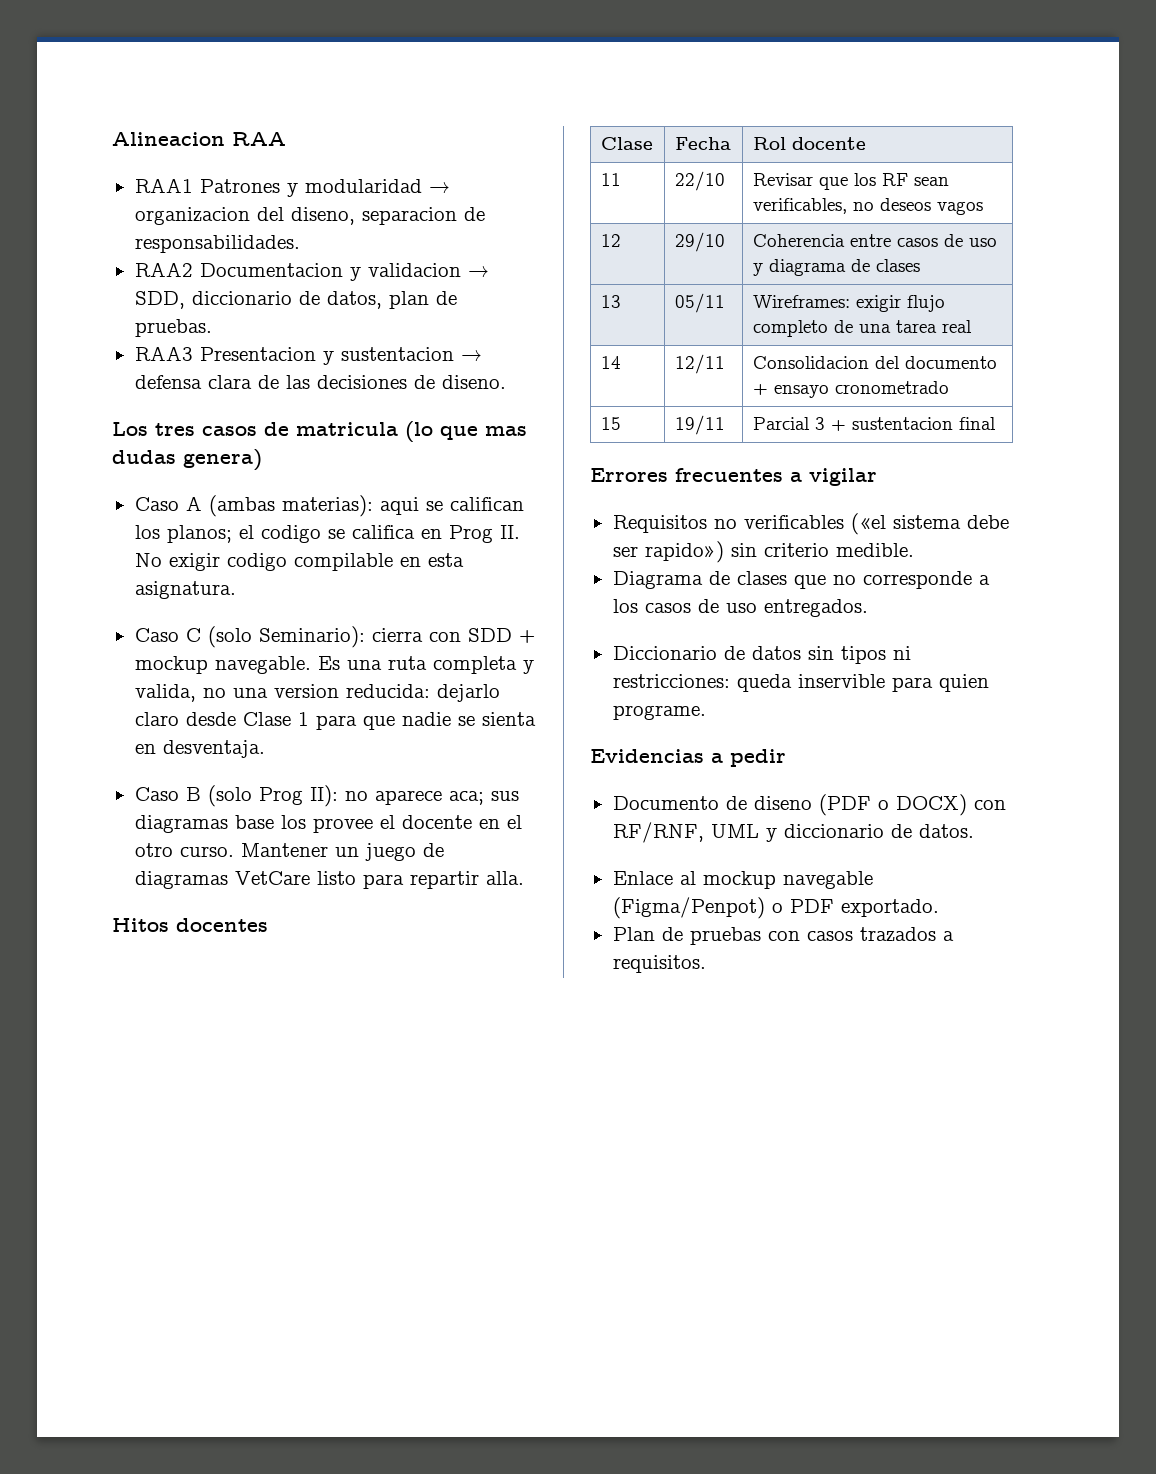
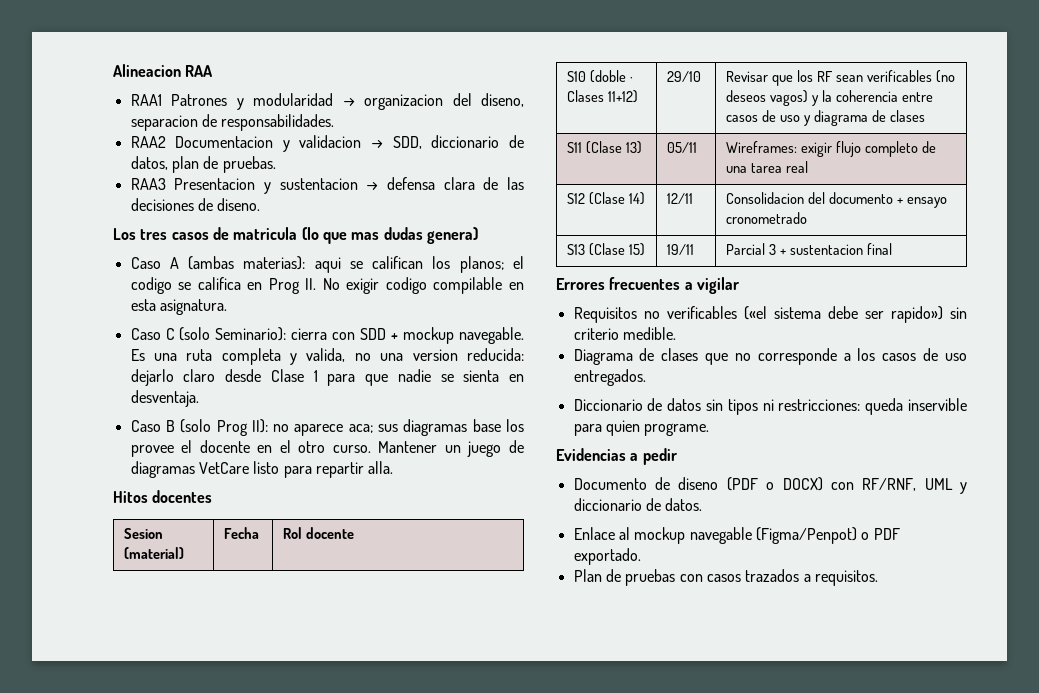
[600,137,653,150] Clase -> [124,528,164,539] [124,547,185,559] Sesion (material)
[600,173,621,186] [674,171,725,191] 11 | 22/10 -> [567,70,634,83] [567,90,639,103] [667,71,702,82] S10 (doble · Clases 11+12) | 29/10
[752,198,983,215] [600,234,621,247] [674,232,725,252] [752,234,845,247] verificables, no deseos vagos // 12 | 29/10 | Coherencia -> [866,70,955,83] [726,90,899,106] verificables (no deseos vagos) y la coherencia
[600,295,621,308] 13 -> [567,141,643,154] S11 (Clase 13)
[600,356,621,369] 14 -> [567,192,646,205] S12 (Clase 14)
[600,417,621,430] 15 -> [567,243,646,256] S13 (Clase 15)

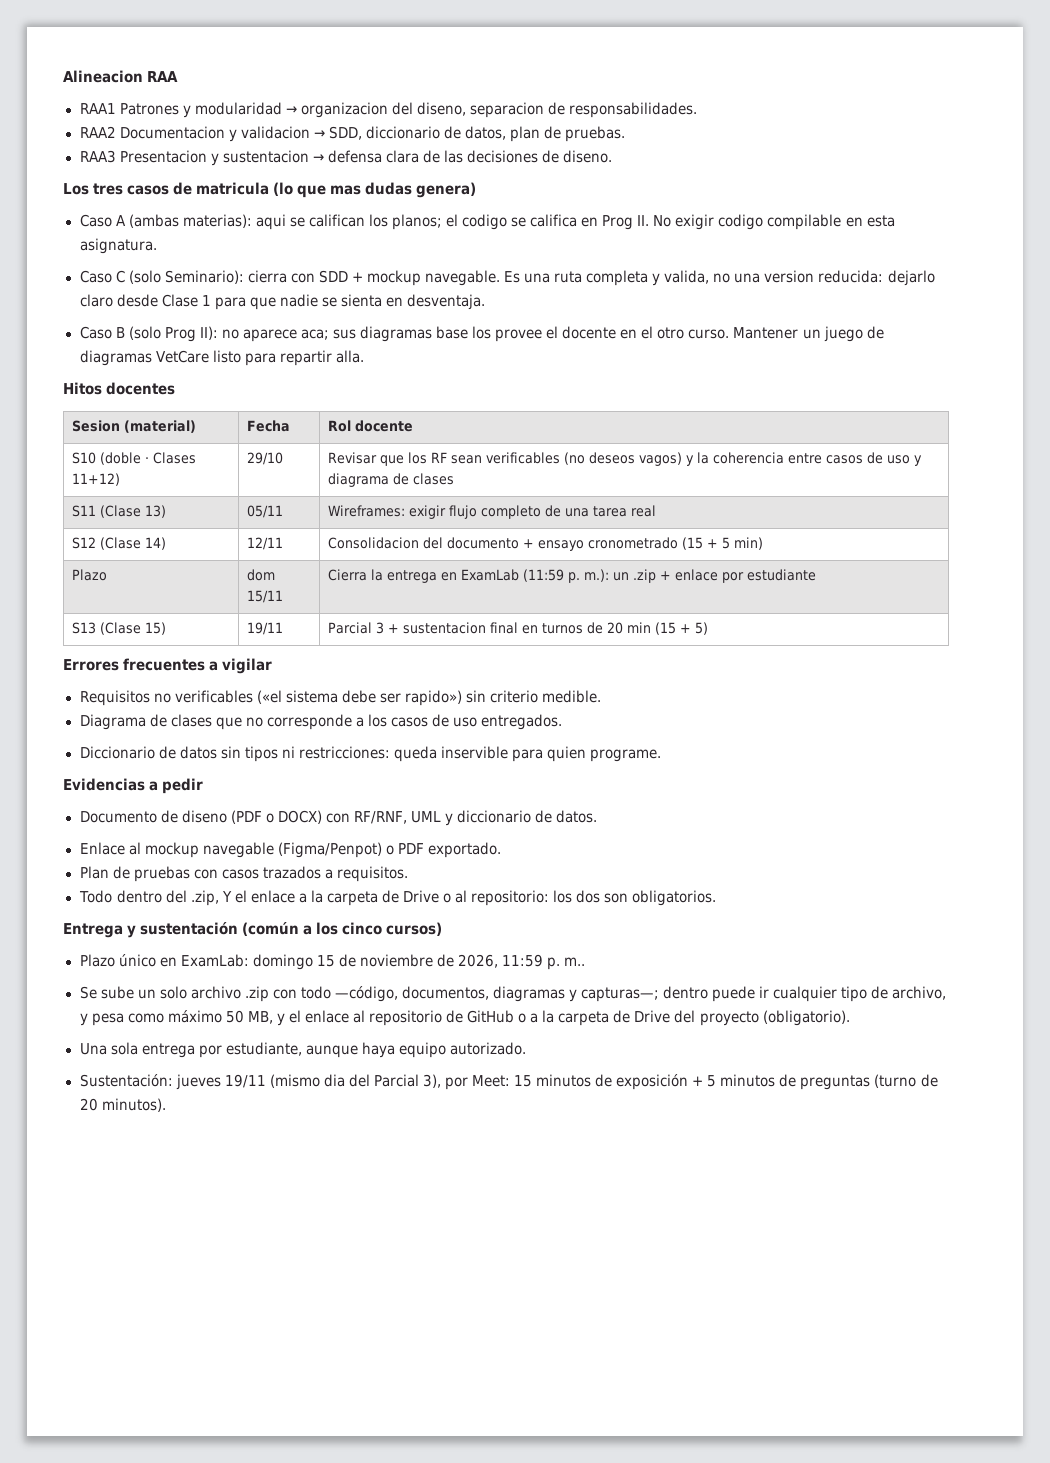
(808, 218) none -> [681,537,763,550] [71,569,107,581] [246,569,275,581] [246,590,283,603] [327,569,816,583] (15 + 5 min) // Plazo | dom 15/11 | Cierra la entrega en ExamLab (11:59 p. m.): un .zip + enlace por estudiante
(893, 249) none -> [521,622,708,635] en turnos de 20 min (15 + 5)
(878, 578) none -> [78,890,717,906] [63,922,443,938] [79,954,586,970] [79,986,947,1002] [79,1010,850,1026] [79,1042,526,1058] [79,1074,938,1090] [79,1098,166,1112] // Todo dentro del .zip, Y el enlace a la carpeta de Drive o al repositorio: los dos son obligatorios. // Entrega y sustentación (común a los cinco cursos) // Plazo único en ExamLab: domingo 15 de noviembre de 2026, 11:59 p. m.. // Se sube un solo archivo .zip con todo —código, documentos, diagramas y capturas—; dentro puede ir cualquier tipo de archivo, y pesa como máximo 50 MB, y el enlace al repositorio de GitHub o a la carpeta de Drive del proyecto (obligatorio). // Una sola entrega por estudiante, aunque haya equipo autorizado. // Sustentación: jueves 19/11 (mismo dia del Parcial 3), por Meet: 15 minutos de exposición + 5 minutos de preguntas (turno de 20 minutos).

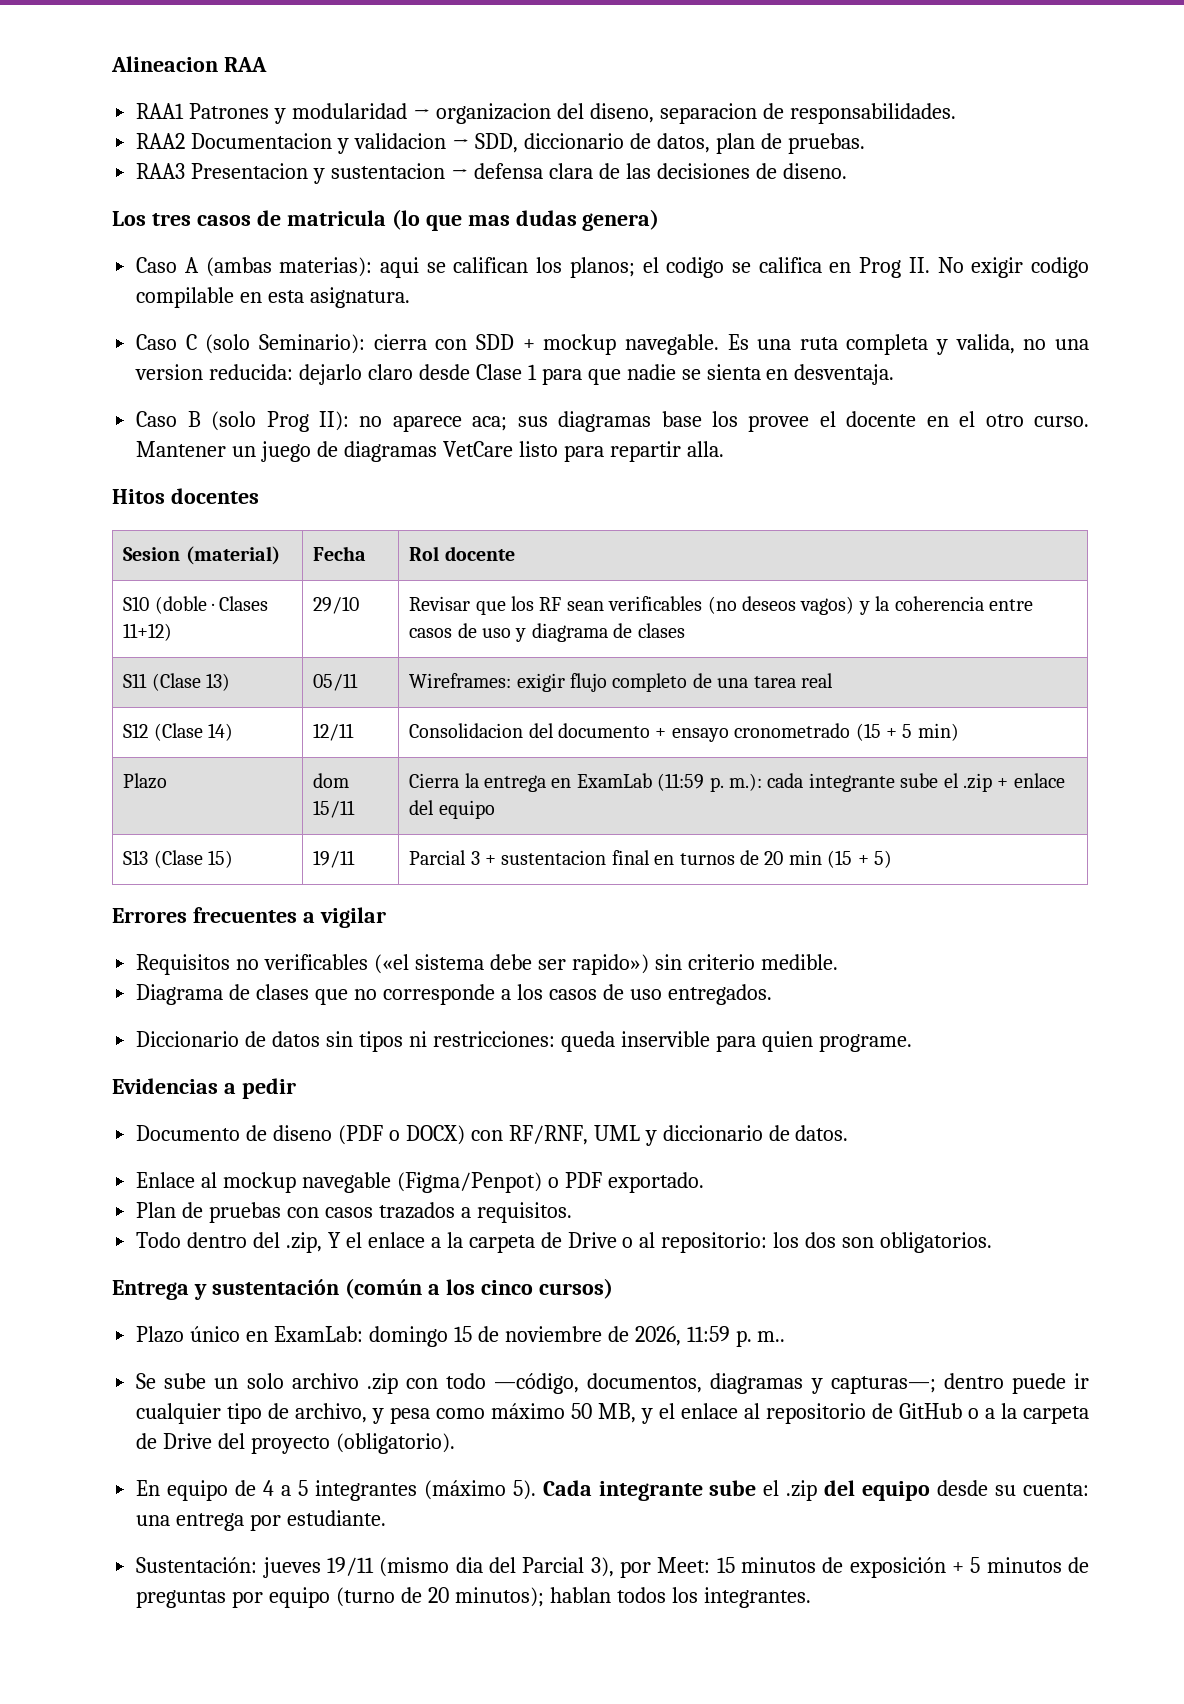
[612,572,629,581] un -> [767,773,959,792] cada integrante sube el
[721,569,816,583] por estudiante -> [409,800,495,819] del equipo
[79,1042,526,1058] Una sola entrega por estudiante, aunque haya equipo autorizado. -> [136,1480,1089,1501] [136,1510,387,1531] En equipo de 4 a 5 integrantes (máximo 5). Cada integrante sube el .zip del equipo desde su cuenta: una entrega por estudiante.
(871, 1082) none -> [232,1587,331,1608] por equipo
[101,1098,166,1112] minutos). -> [454,1587,811,1608] minutos); hablan todos los integrantes.

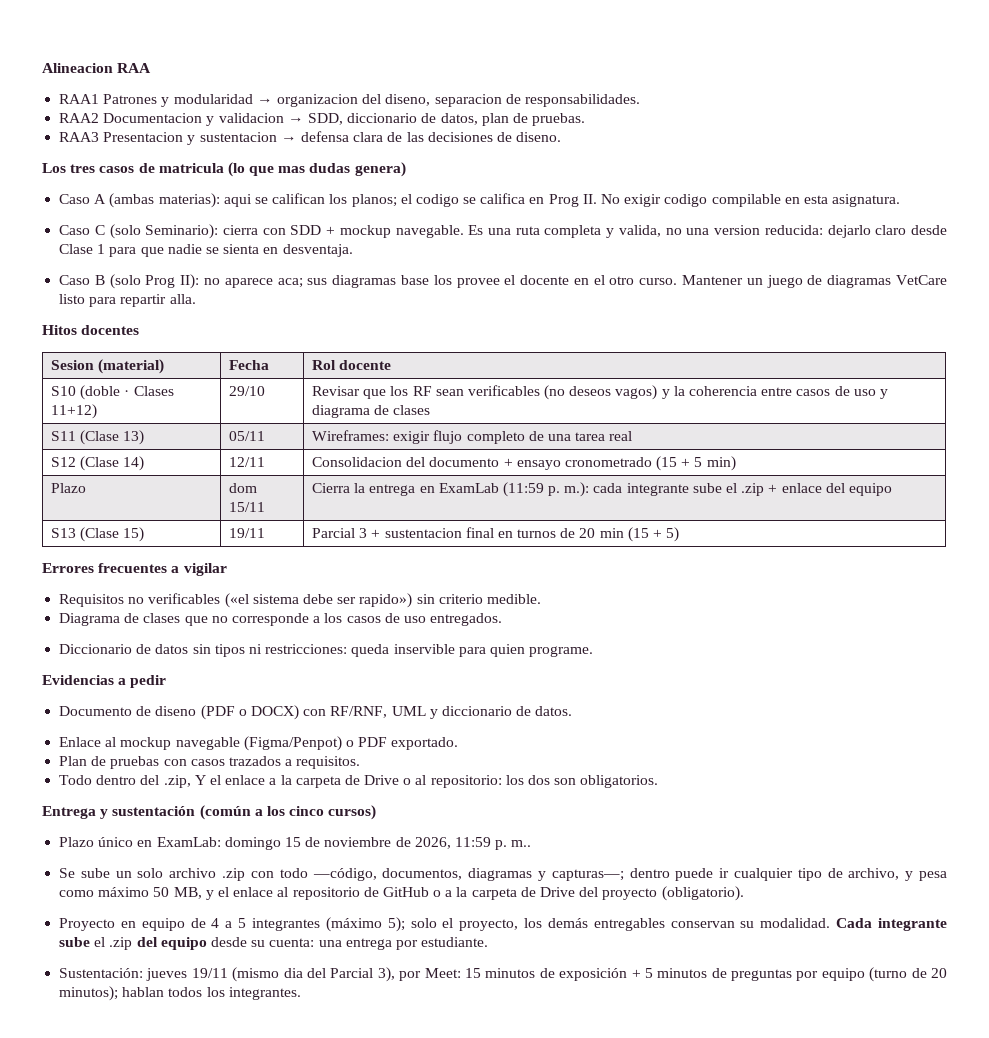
[136,1480,161,1496] En -> [59,918,136,931] Proyecto en
[512,1480,536,1500] 5). -> [387,917,831,932] 5); solo el proyecto, los demás entregables conservan su modalidad.

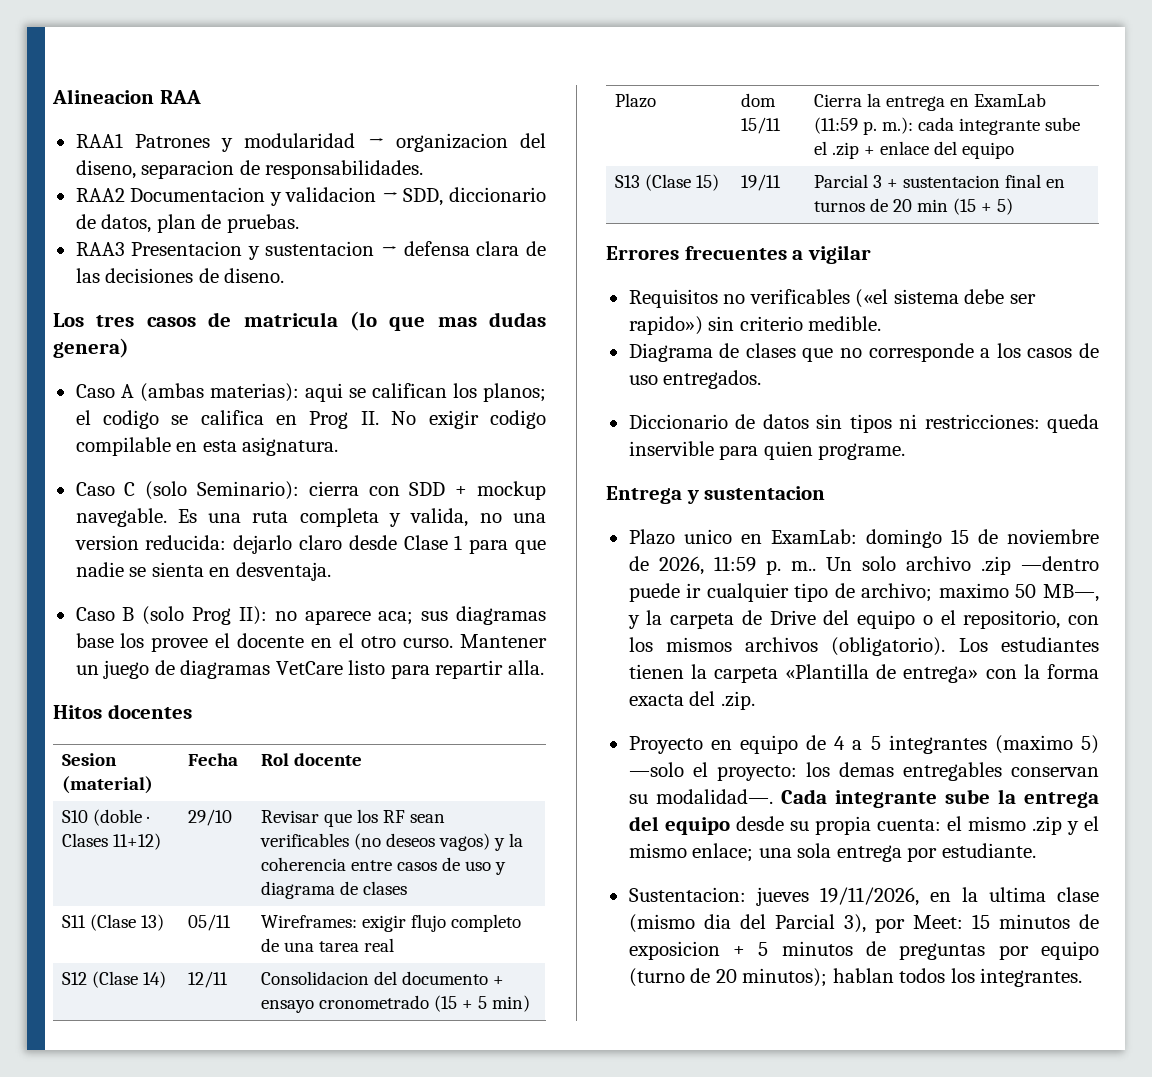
[42,675,167,688] [59,705,573,720] [59,736,459,751] [59,756,361,769] [59,775,659,788] [42,805,377,820] [59,837,134,847] Evidencias a pedir // Documento de diseno (PDF o DOCX) con RF/RNF, UML y diccionario de datos. // Enlace al mockup navegable (Figma/Penpot) o PDF exportado. // Plan de pruebas con casos trazados a requisitos. // Todo dentro del .zip, Y el enlace a la carpeta de Drive o al repositorio: los dos son obligatorios. // Entrega y sustentación (común a los cinco cursos) // Plazo único -> [606,486,826,504] [628,529,732,545] Entrega y sustentacion // Plazo unico
[59,868,670,881] // Se sube un solo archivo .zip con todo —código, documentos, diagramas y capturas—; dentro -> [825,556,1099,575] Un solo archivo .zip —dentro
[848,868,947,881] [59,887,453,900] archivo, y pesa como máximo 50 MB, y el enlace al repositorio de GitHub o a -> [861,583,1099,602] [627,615,640,629] archivo; maximo 50 MB—, y
[602,886,744,901] proyecto (obligatorio). -> [857,610,1099,629] [628,637,1099,656] [628,664,1099,683] [628,691,755,710] equipo o el repositorio, con los mismos archivos (obligatorio). Los estudiantes tienen la carpeta «Plantilla de entrega» con la forma exacta del .zip.
[325,917,588,932] (máximo 5); solo el proyecto, los demás -> [994,735,1099,754] [628,762,894,781] (maximo 5) —solo el proyecto: los demas
[760,918,831,928] modalidad. -> [655,789,773,804] modalidad—.
[94,937,133,950] el .zip -> [997,789,1099,808] la entrega
[269,937,489,950] [59,968,228,981] cuenta: una entrega por estudiante. // Sustentación: jueves 19/11 -> [814,816,1099,835] [628,843,1036,862] [628,887,1099,906] propia cuenta: el mismo .zip y el mismo enlace; una sola entrega por estudiante. // Sustentacion: jueves 19/11/2026, en la ultima clase
[559,968,628,981] exposición -> [628,941,720,960] exposicion

